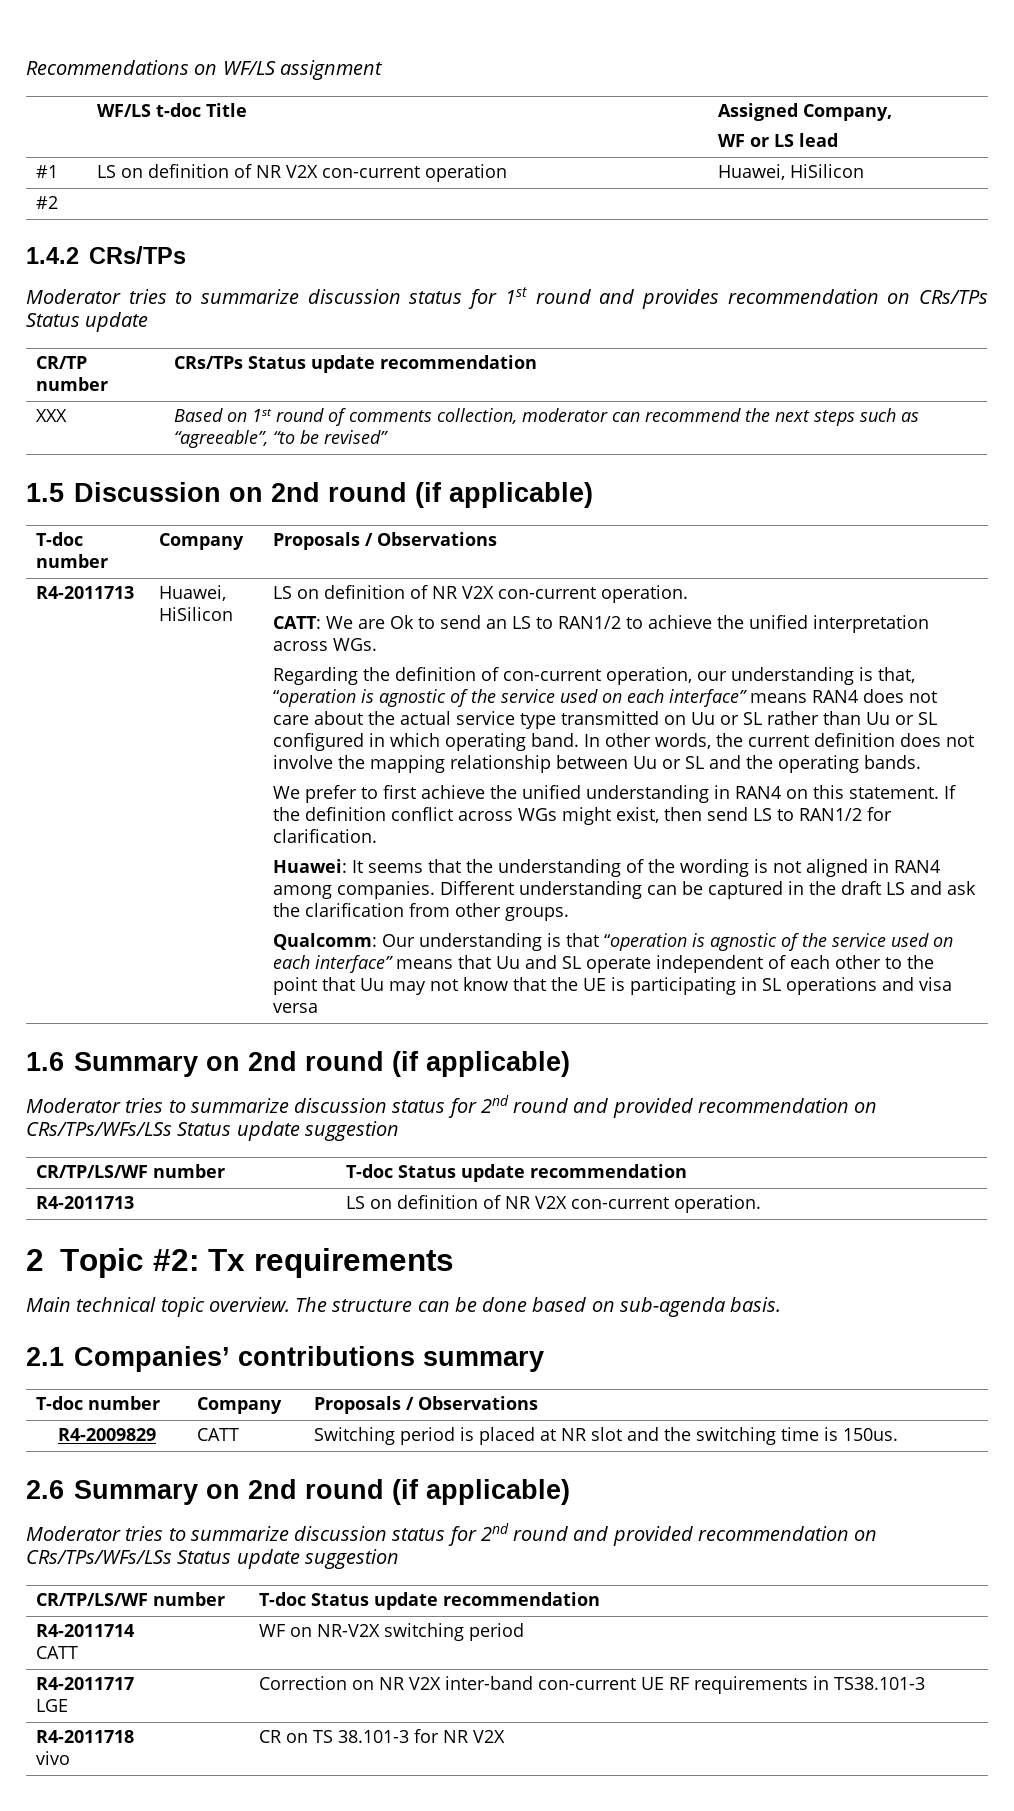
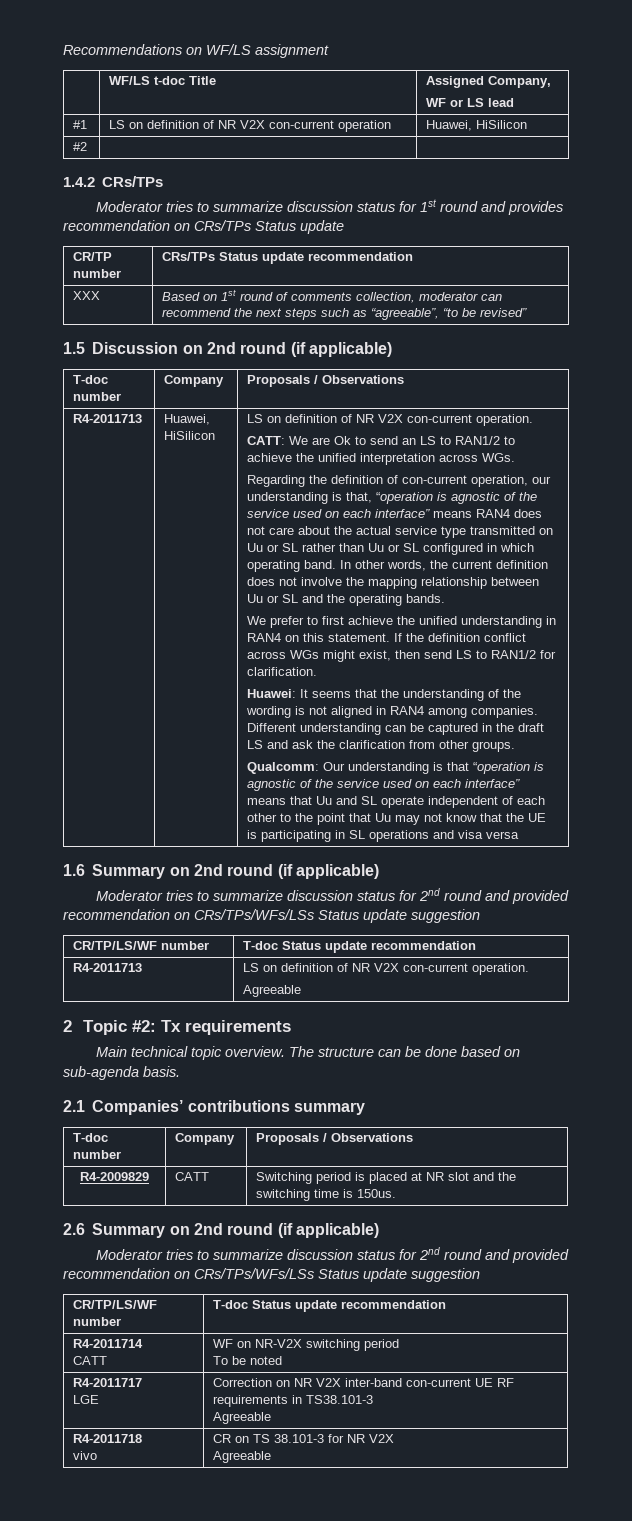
(762, 1204) none -> [243,985,302,997] // Agreeable
(525, 1632) none -> [213,1356,283,1365] // To be noted
(926, 1683) none -> [213,1412,272,1424] // Agreeable
(506, 1736) none -> [213,1451,272,1463] // Agreeable

